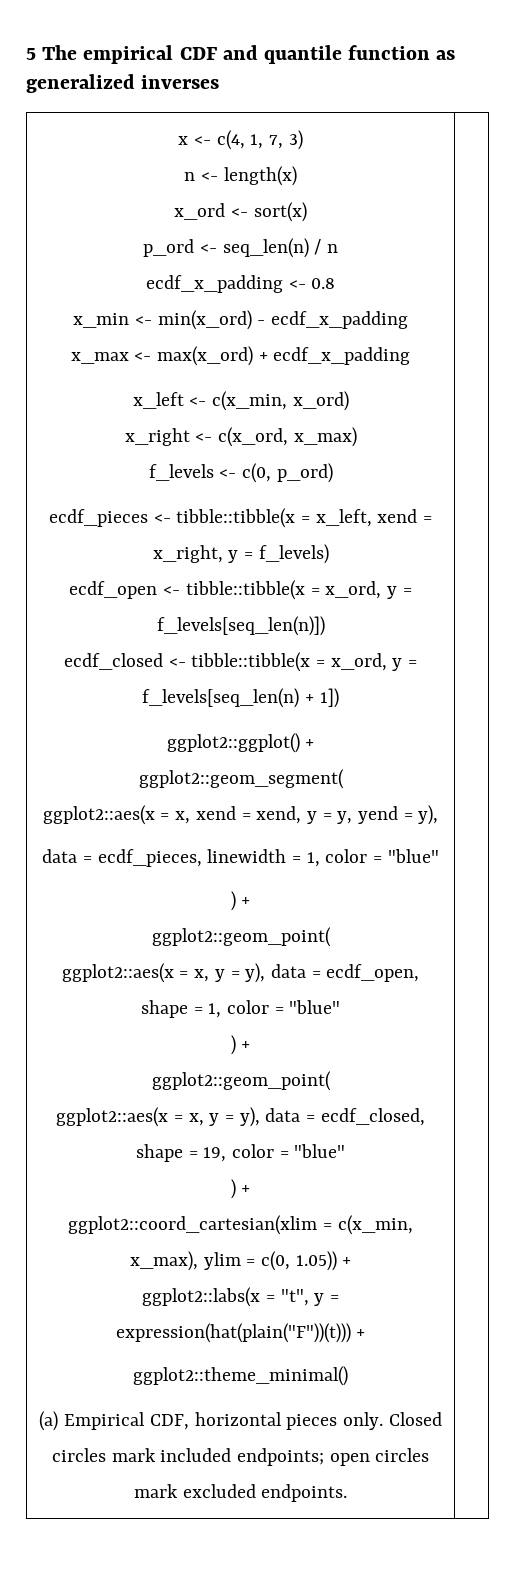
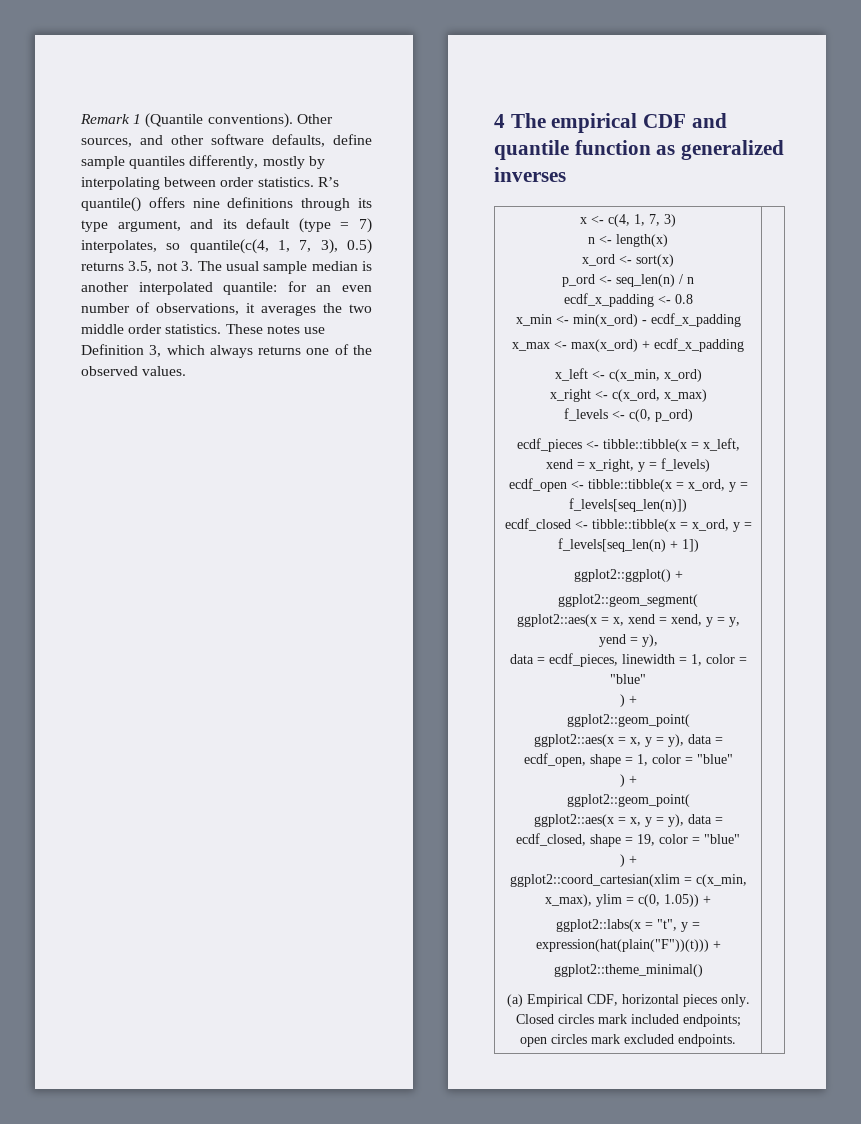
[26,48,36,60] 5 -> [80,113,333,128] [81,134,372,147] [81,155,325,169] [81,177,339,190] [81,197,373,212] [81,218,372,233] [81,239,372,254] [81,261,372,274] [81,281,372,295] [81,302,372,316] [81,324,325,334] [81,344,372,358] [81,366,187,376] [494,114,505,128] Remark 1 (Quantile conventions). Other sources, and other software defaults, define sample quantiles differently, mostly by interpolating between order statistics. R’s quantile() offers nine definitions through its type argument, and its default (type = 7) interpolates, so quantile(c(4, 1, 7, 3), 0.5) returns 3.5, not 3. The usual sample median is another interpolated quantile: for an even number of observations, it averages the two middle order statistics. These notes use Definition 3, which always returns one of the observed values. // 4

